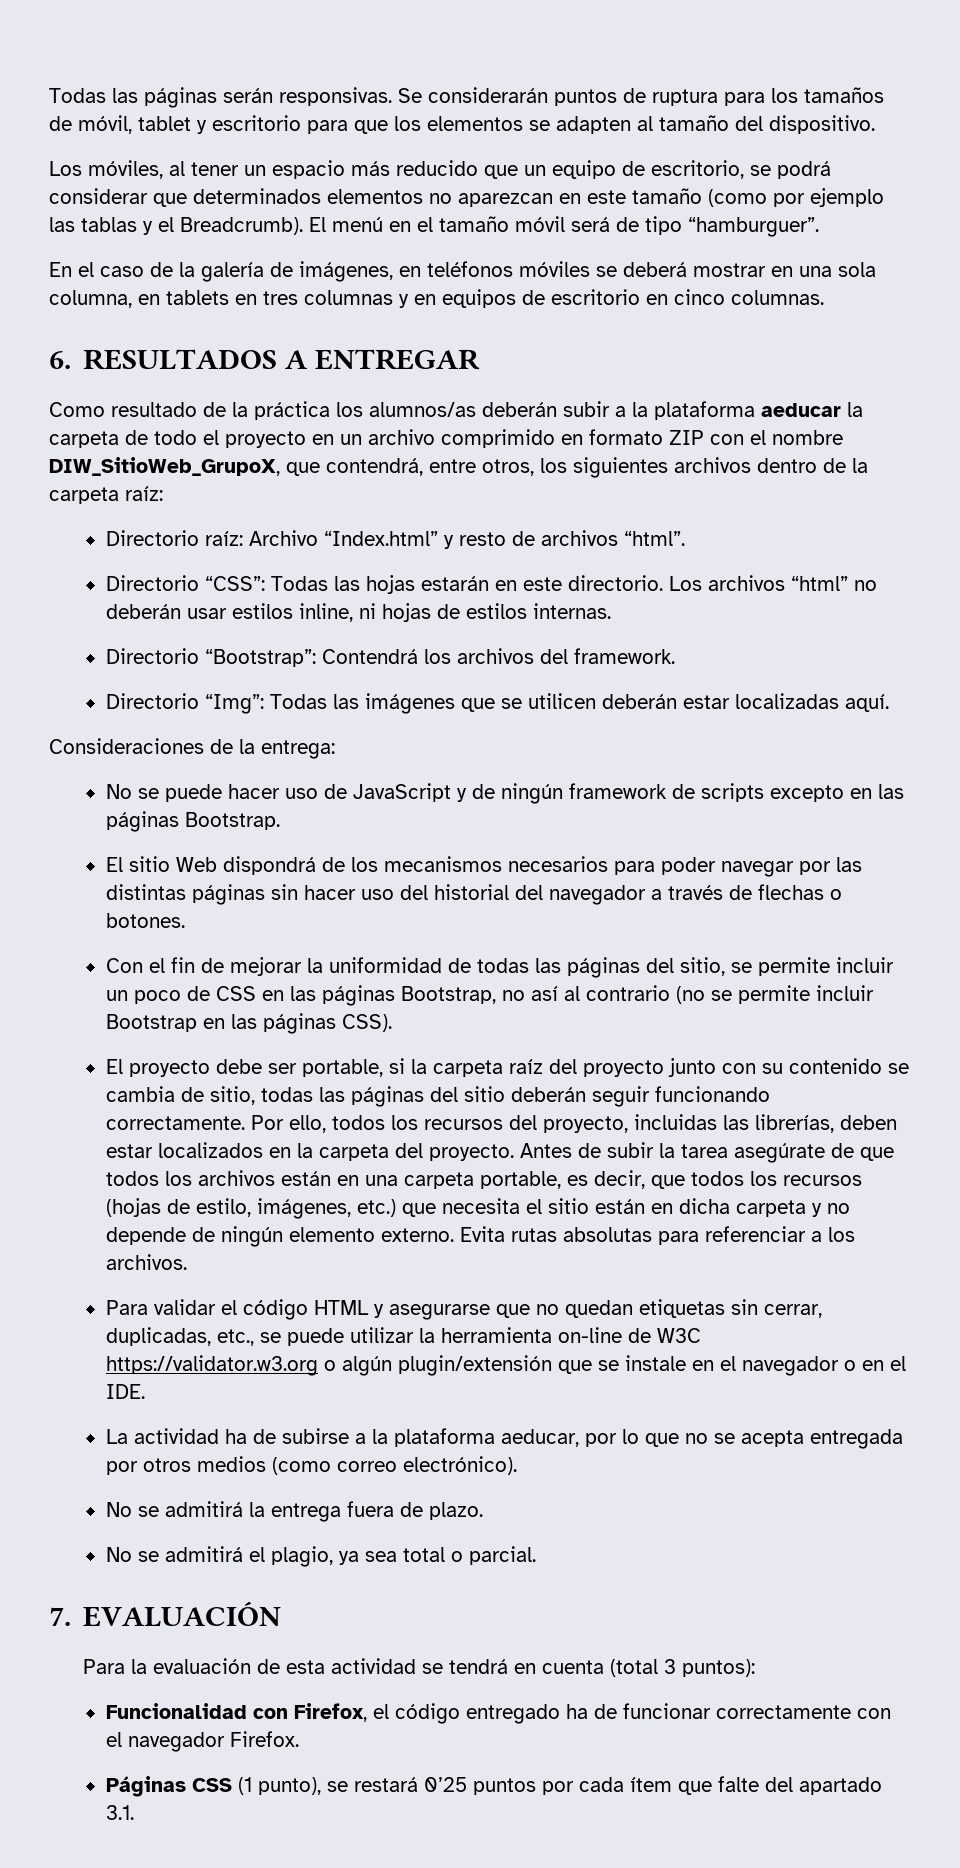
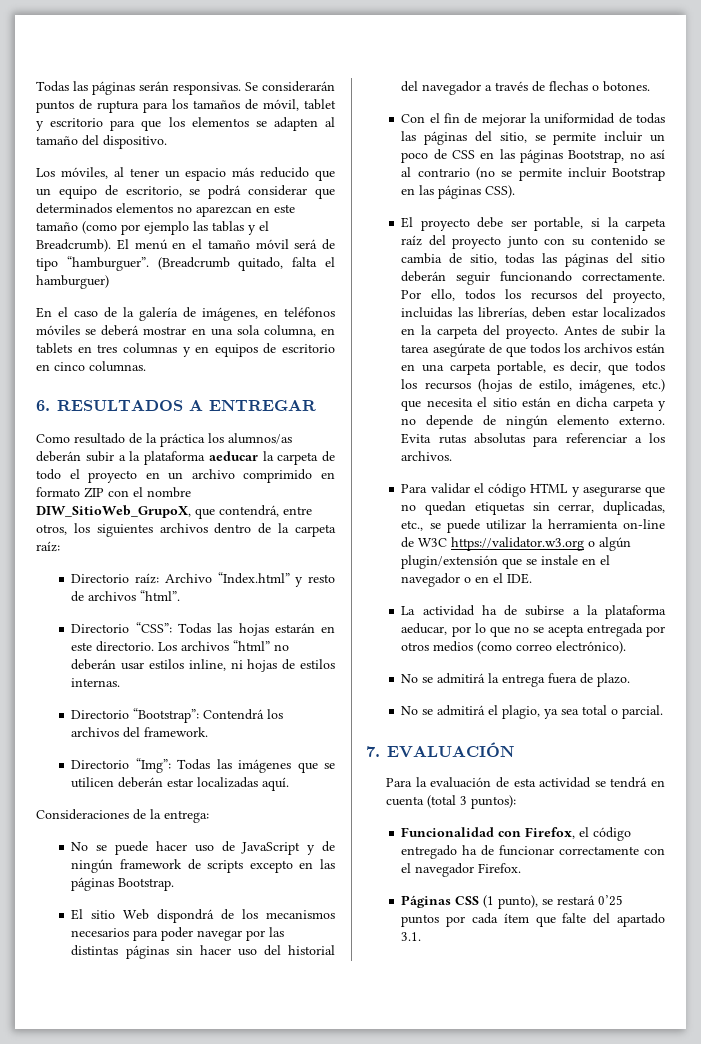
(819, 227) none -> [157,257,335,271] [36,275,109,289] (Breadcrumb quitado, falta el hamburguer)

